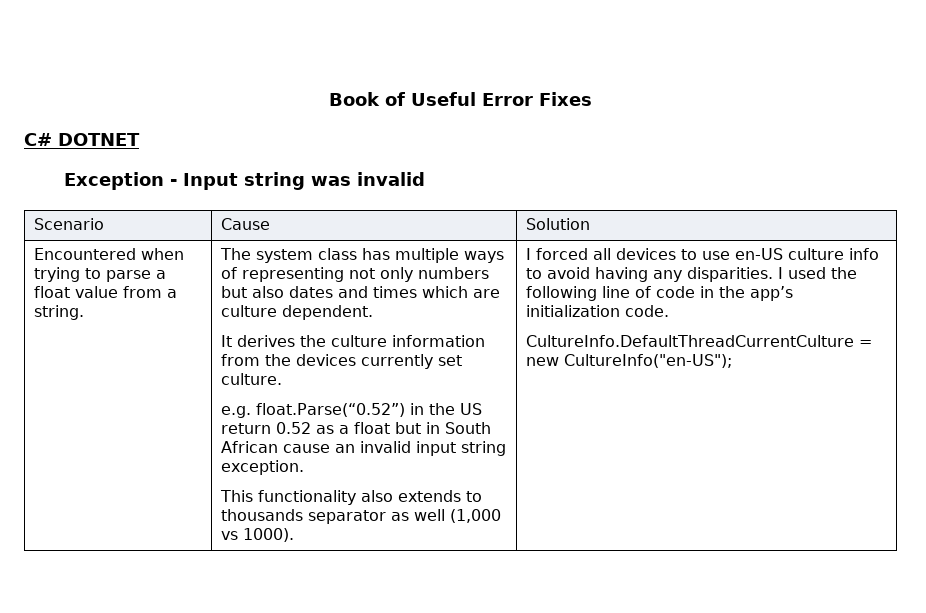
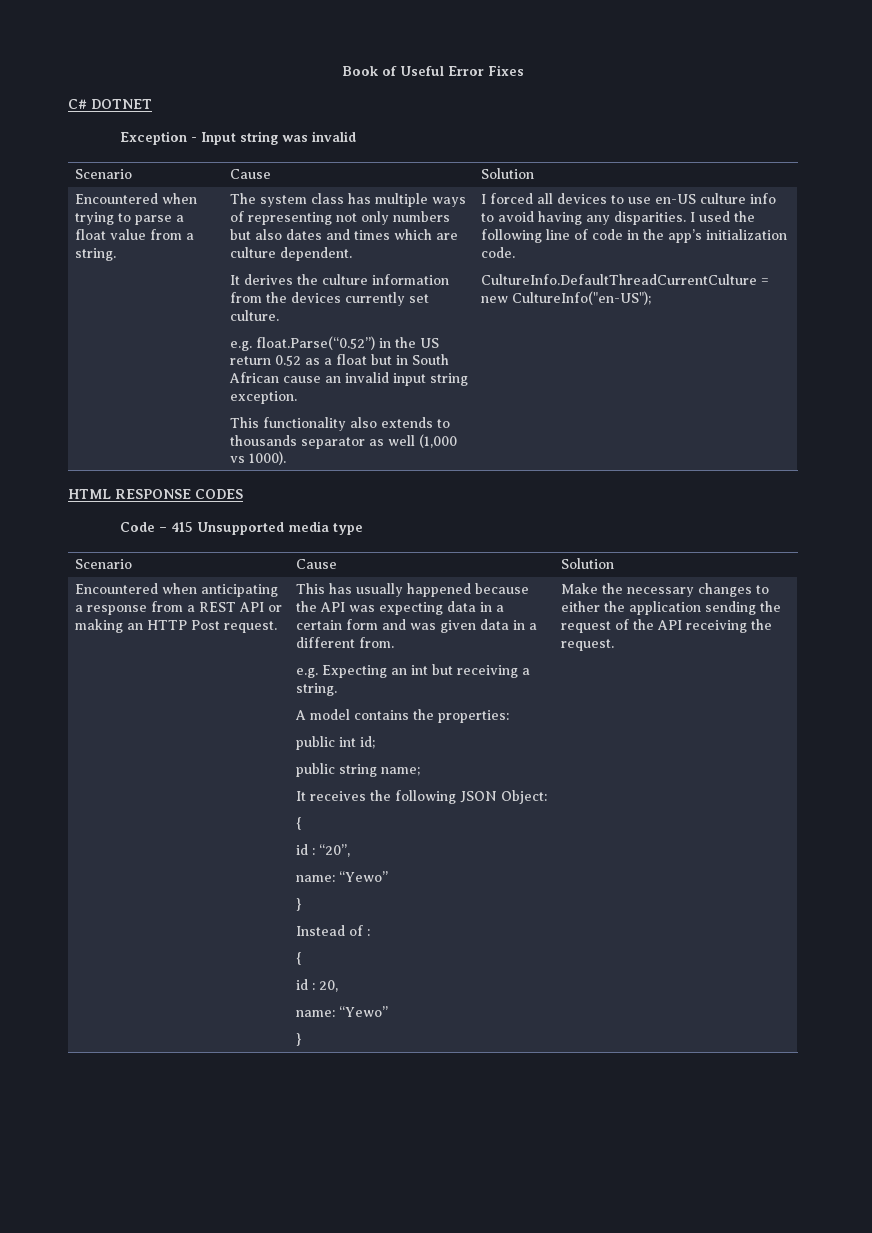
(732, 361) none -> [68,489,243,499] [120,521,364,535] [74,559,132,569] [295,559,337,569] [560,558,614,569] [74,583,278,597] [74,601,282,615] [74,619,277,633] [295,583,529,597] [295,601,504,615] [295,619,537,633] [295,637,394,648] [295,664,530,678] [295,683,337,696] [294,709,509,723] [295,736,375,750] [295,763,420,777] [295,790,547,804] [295,817,302,830] [295,844,350,857] [295,871,388,882] [295,898,301,911] [295,925,370,936] [295,952,302,965] [295,979,338,992] [295,1006,388,1017] [295,1033,301,1046] [560,583,769,597] [560,601,781,615] [560,619,772,633] [560,639,614,651] // HTML RESPONSE CODES // Code – 415 Unsupported media type // Scenario | Cause | Solution // Encountered when anticipating a response from a REST API or making an HTTP Post request. | This has usually happened because the API was expecting data in a certain form and was given data in a different from. // e.g. Expecting an int but receiving a string. // A model contains the properties: // public int id; // public string name; // It receives the following JSON Object: // { // id : “20”, // name: “Yewo” // } // Instead of : // { // id : 20, // name: “Yewo” // } | Make the necessary changes to either the application sending the request of the API receiving the request.

